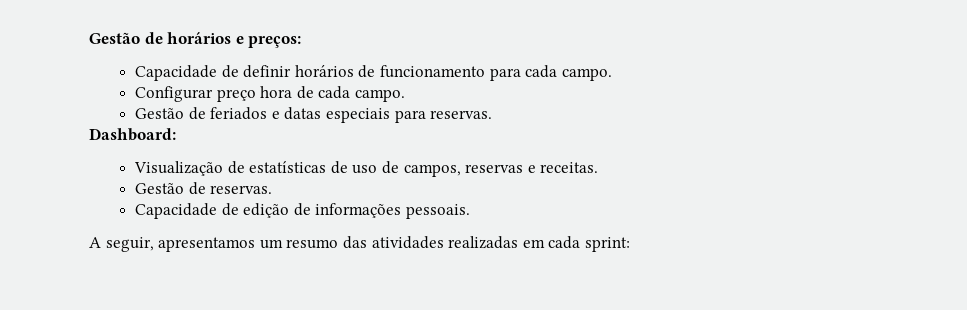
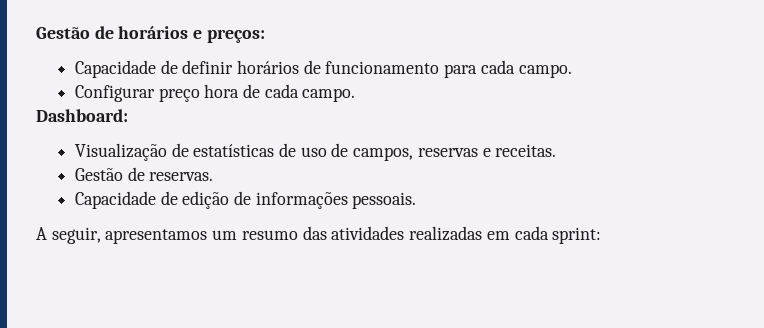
[135,107,493,123] // Gestão de feriados e datas especiais para reservas. -> (356, 95) none

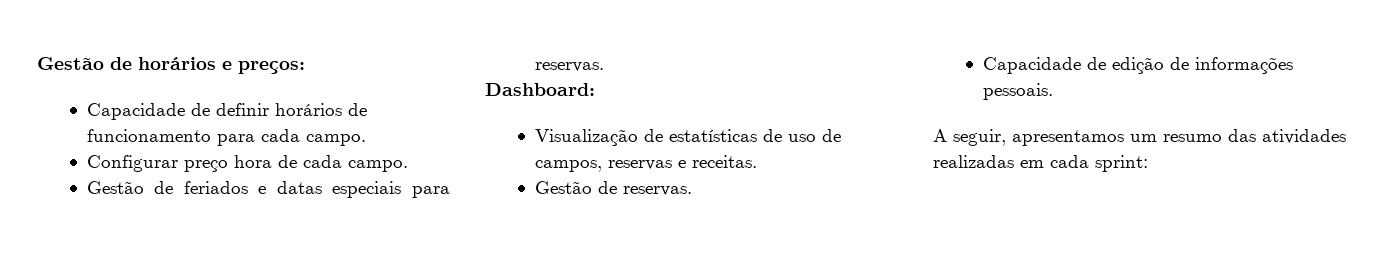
(356, 95) none -> [86,181,451,198] [534,62,604,72] // Gestão de feriados e datas especiais para reservas.

